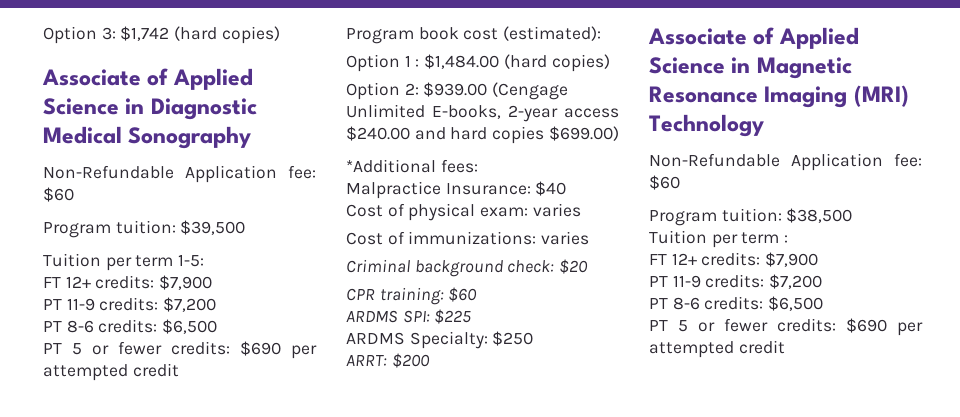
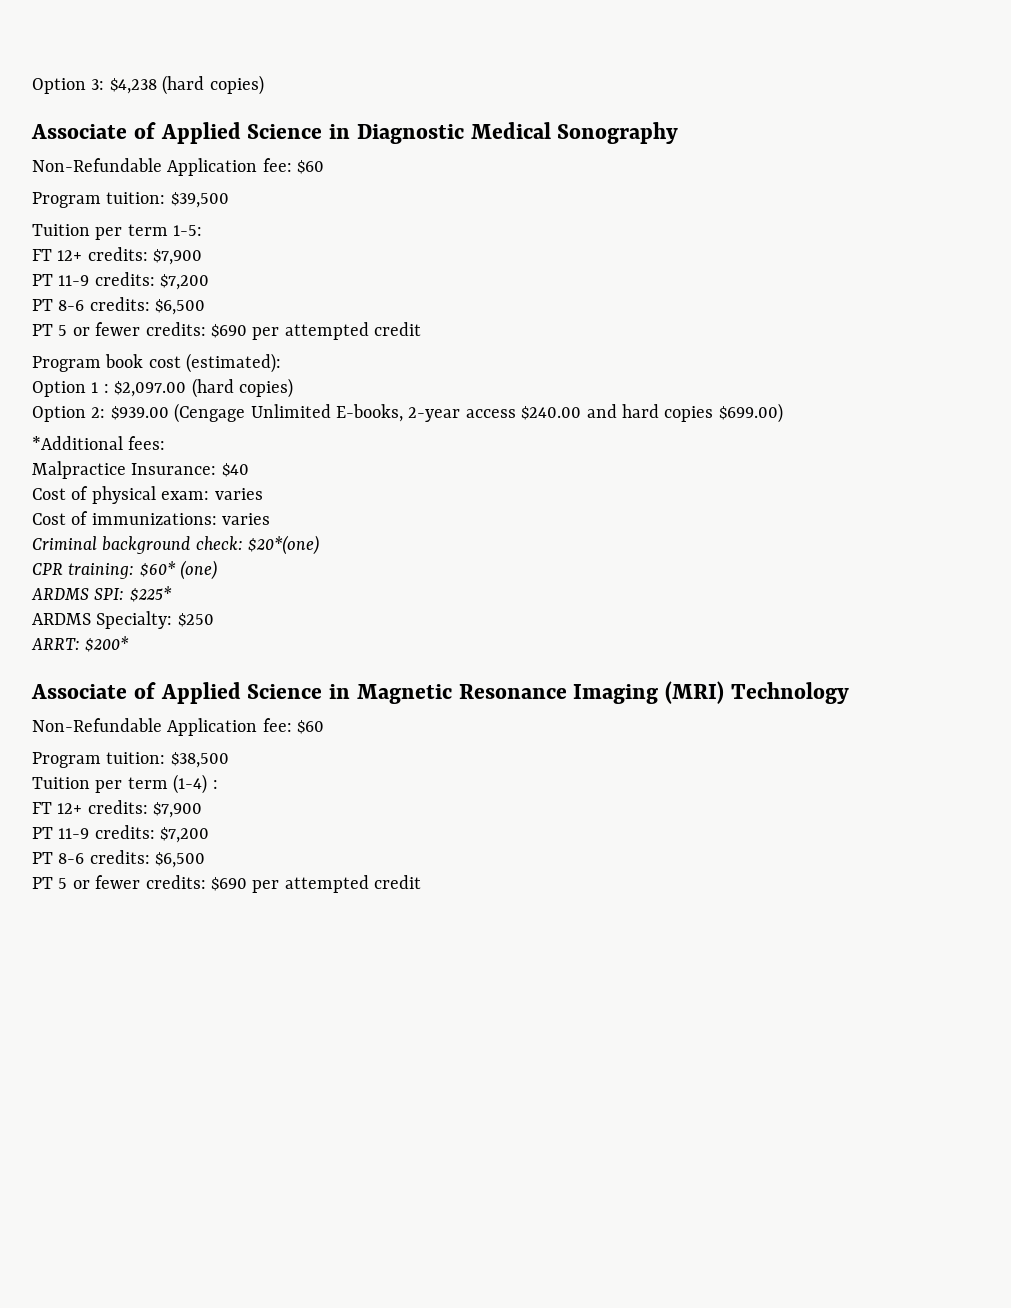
[120,26,170,41] $1,742 -> [109,78,157,94] $4,238
[424,54,500,69] $1,484.00 -> [114,381,187,397] $2,097.00
[559,259,589,274] $20 -> [248,535,320,555] $20*(one)
[448,287,478,302] $60 -> [139,560,218,580] $60* (one)
[434,309,472,324] $225 -> [129,586,172,602] $225*
[391,353,430,368] $200 -> [85,636,130,652] $200*
(780, 238) none -> [173,774,208,794] (1-4)

